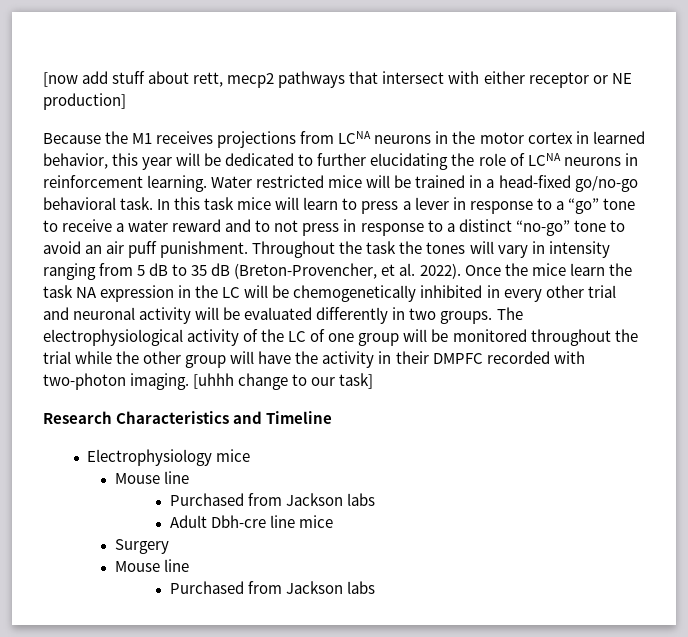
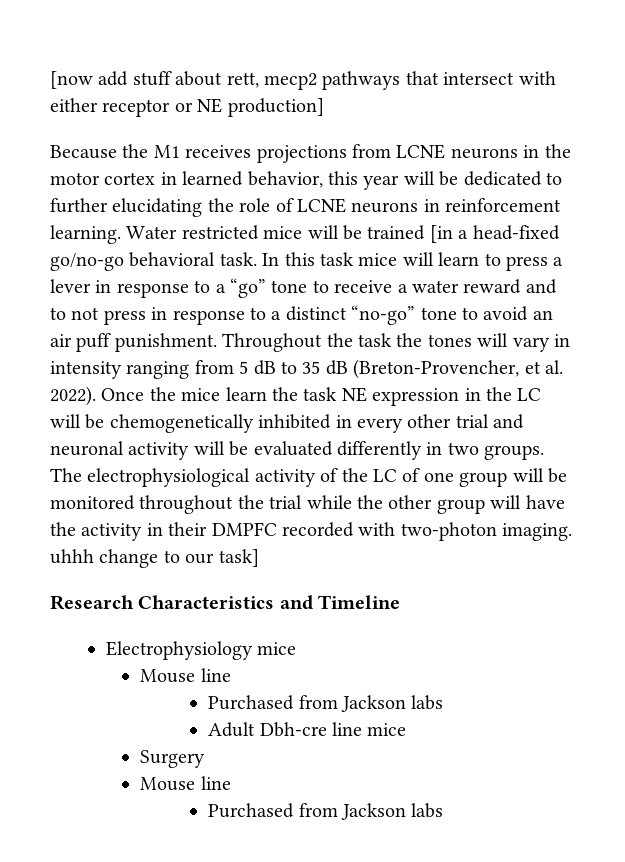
[338,131,372,144] LCNA -> [396,144,446,159] LCNE
[527,153,561,166] LCNA -> [297,198,346,213] LCNE
[469,175,483,188] in -> [429,225,453,243] [in
[76,287,98,298] NA -> [341,387,367,402] NE
[193,373,235,389] [uhhh -> [50,549,94,564] uhhh

